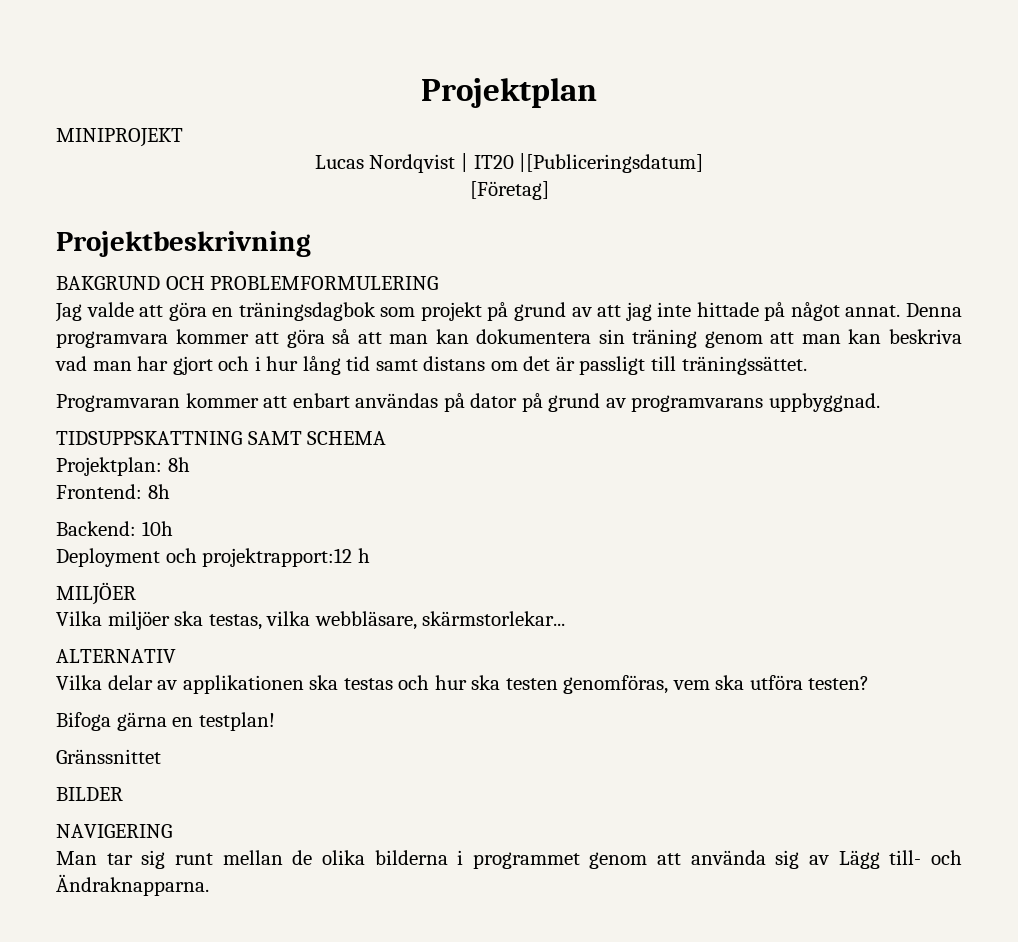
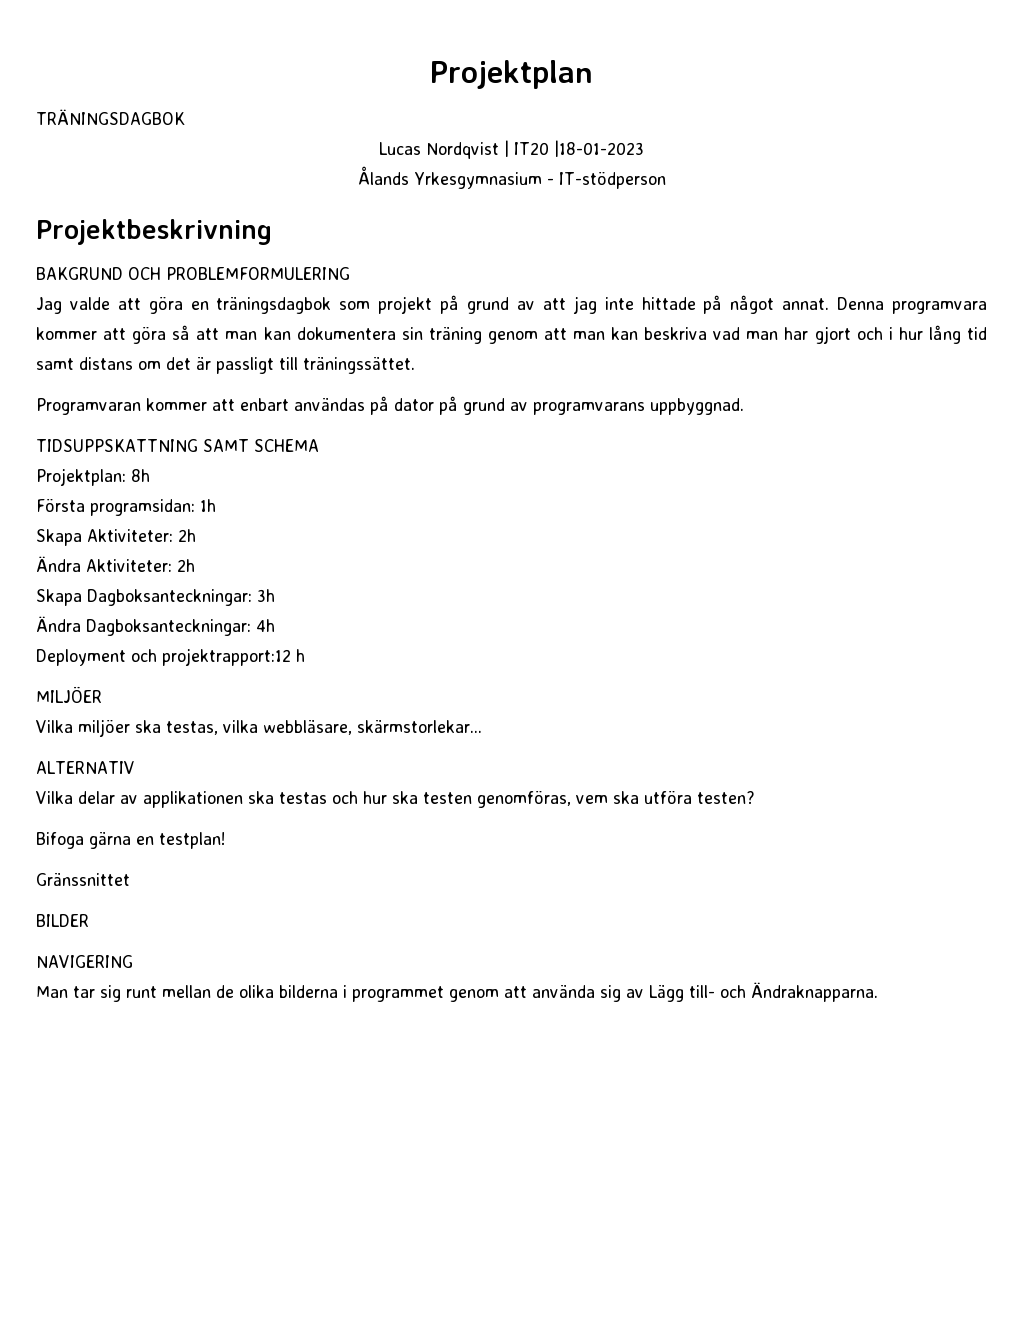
[56,128,183,147] MINIPROJEKT -> [36,109,185,125] TRÄNINGSDAGBOK
[519,153,704,173] [469,181,549,200] |[Publiceringsdatum] // [Företag] -> [554,140,644,157] [357,166,666,189] |18-01-2023 // Ålands Yrkesgymnasium - IT-stödperson
[56,484,170,499] [56,521,173,536] Frontend: 8h // Backend: 10h -> [36,498,216,516] [36,529,196,546] [36,556,195,572] [36,589,275,606] [36,616,275,636] Första programsidan: 1h // Skapa Aktiviteter: 2h // Ändra Aktiviteter: 2h // Skapa Dagboksanteckningar: 3h // Ändra Dagboksanteckningar: 4h

